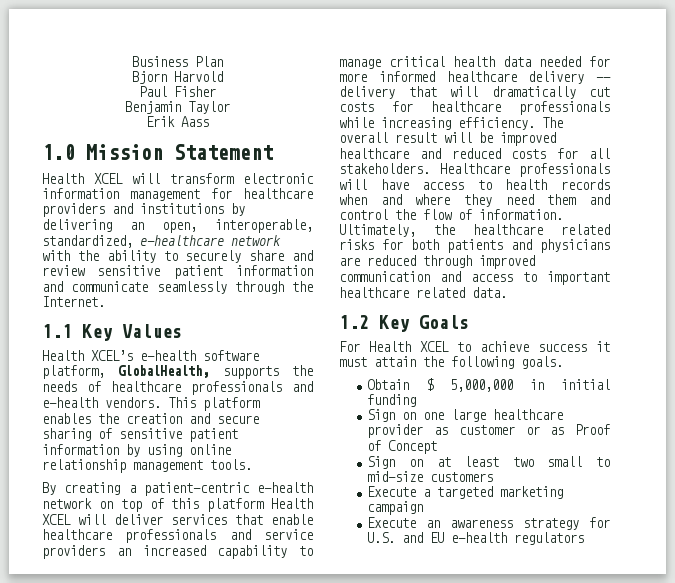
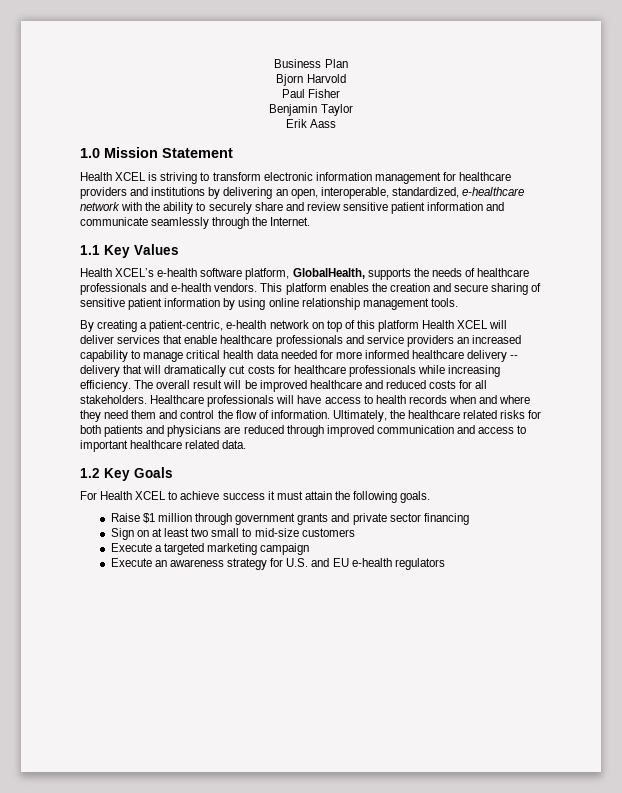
[132,173,160,184] will -> [148,172,210,184] is striving to
[143,482,250,496] patient-centric -> [149,320,224,332] patient-centric,
[367,378,610,392] [367,394,417,407] [367,409,564,422] [367,424,610,438] [367,440,438,454] Obtain $ 5,000,000 in initial funding // Sign on one large healthcare provider as customer or as Proof of Concept -> [110,513,469,525] Raise $1 million through government grants and private sector financing

